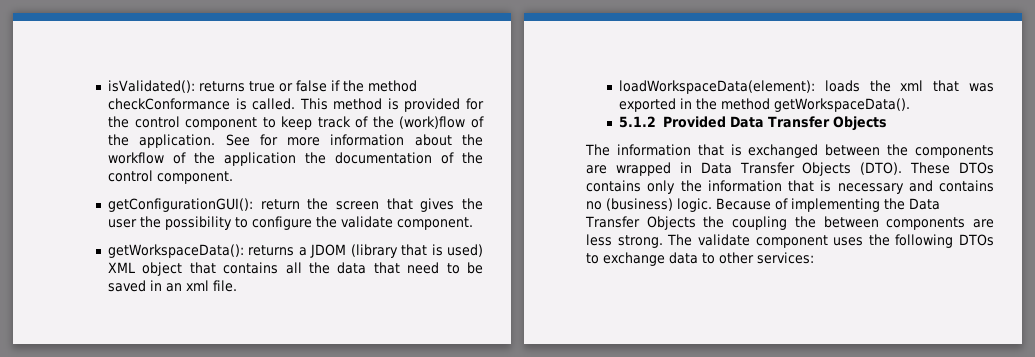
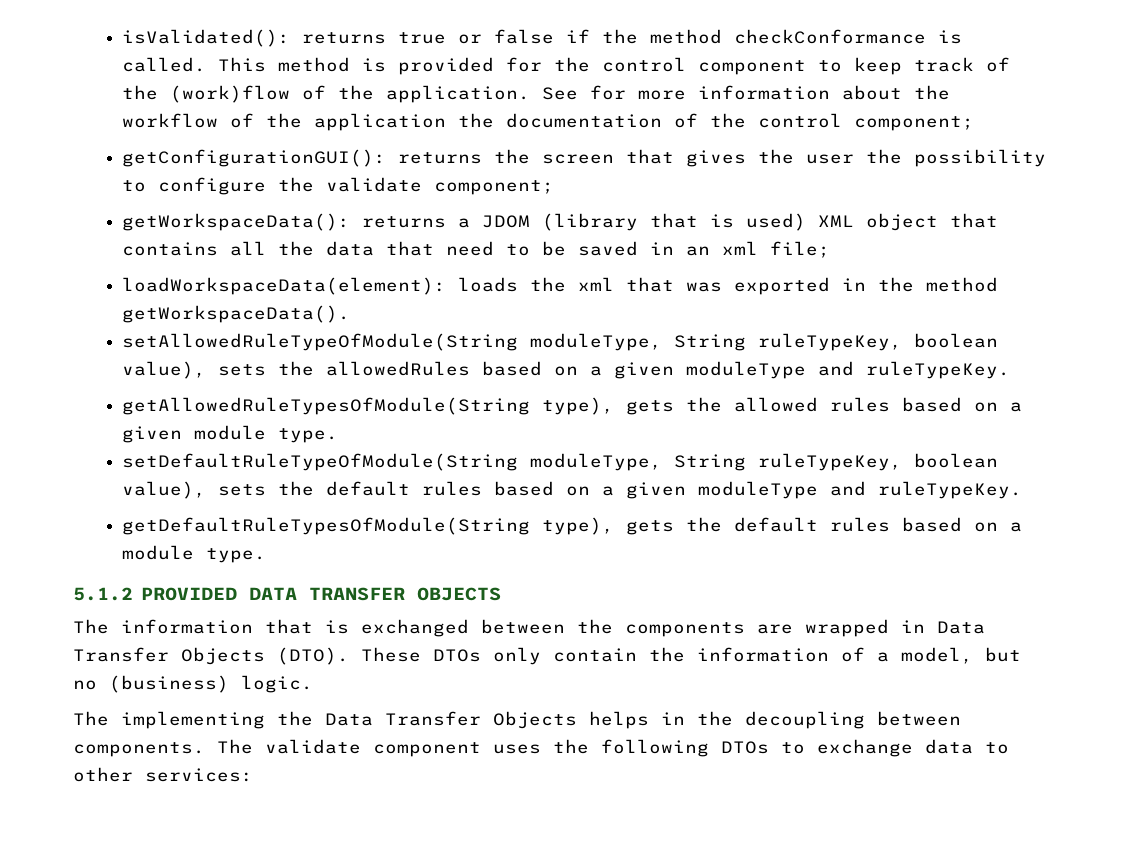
[156,171,233,184] component. -> [854,116,975,131] component;
[260,199,300,210] return -> [398,152,483,164] returns
[396,217,473,230] component. -> [434,180,555,195] component;
[212,280,237,292] file. -> [770,241,831,258] file;
[618,116,887,131] 5.1.2 Provided Data Transfer Objects -> [122,333,999,351] [122,361,1011,379] [122,397,1023,415] [122,425,339,443] [122,453,999,471] [122,481,1023,499] [122,517,1023,535] [122,545,267,563] [73,587,502,601] setAllowedRuleTypeOfModule(String moduleType, String ruleTypeKey, boolean value), sets the allowedRules based on a given moduleType and ruleTypeKey. // getAllowedRuleTypesOfModule(String type), gets the allowed rules based on a given module type. // setDefaultRuleTypeOfModule(String moduleType, String ruleTypeKey, boolean value), sets the default rules based on a given moduleType and ruleTypeKey. // getDefaultRuleTypesOfModule(String type), gets the default rules based on a module type. // 5.1.2 PROVIDED DATA TRANSFER OBJECTS
[586,180,994,194] contains only the information that is necessary and contains -> [493,647,1021,665] only contain the information of a model, but
[716,198,788,210] Because of -> [73,711,109,726] // The
[703,216,994,230] [586,234,663,248] the coupling the between components are less strong. -> [589,711,961,729] [73,742,205,757] helps in the decoupling between components.

